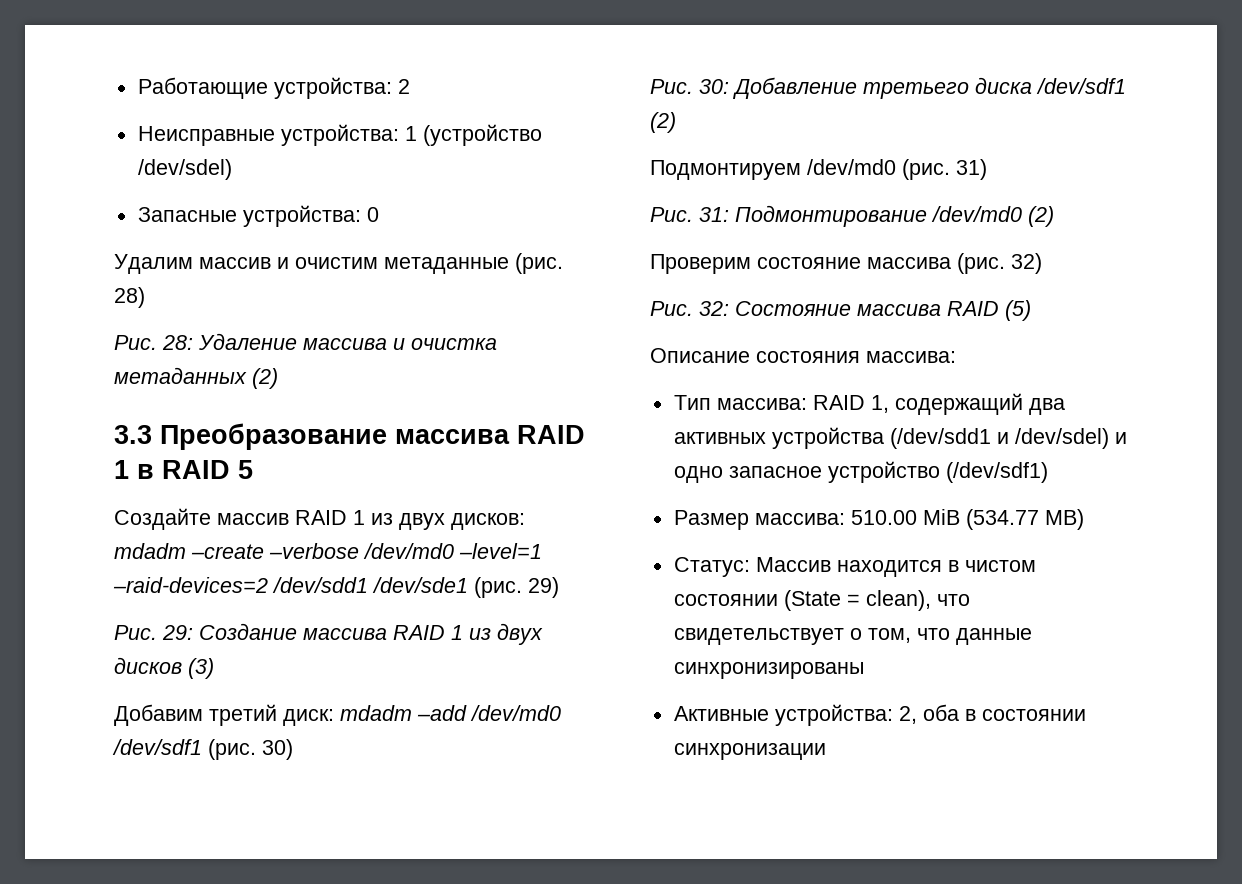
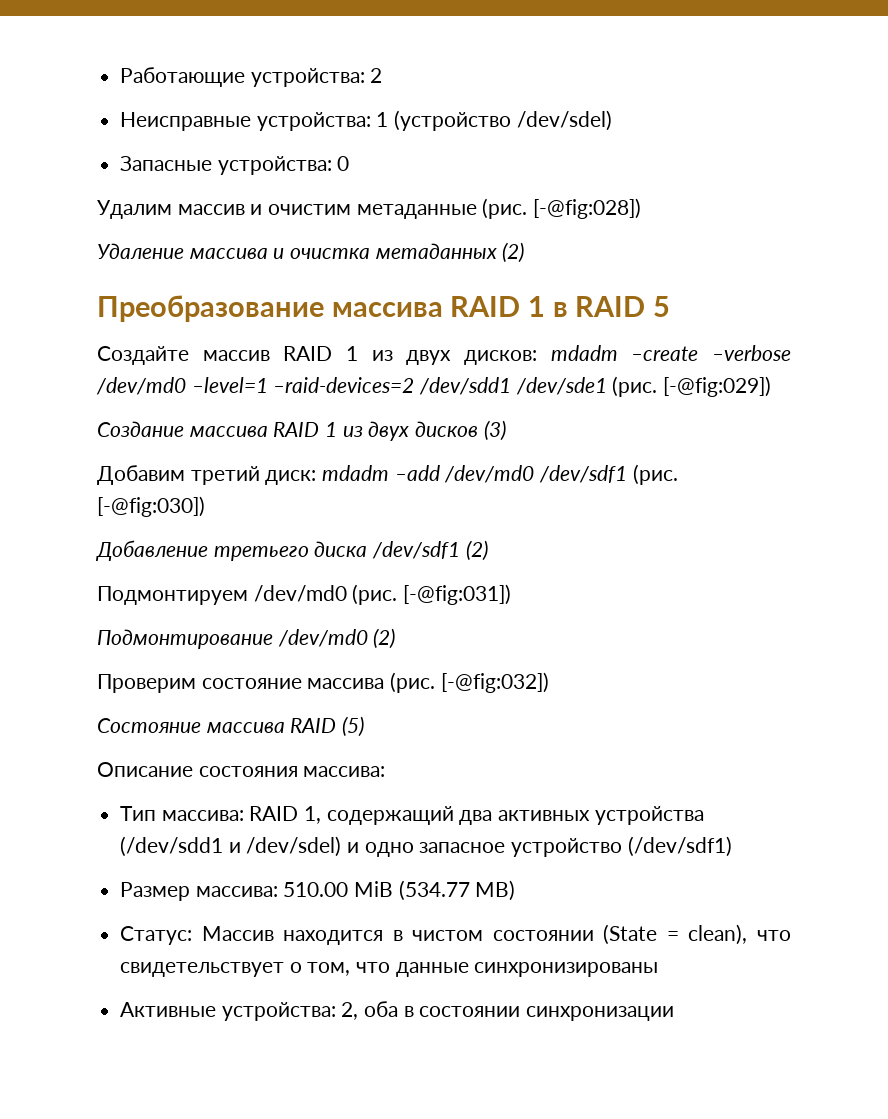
[114,287,145,308] [114,335,193,350] 28) // Рис. 28: -> [533,198,642,219] [-@fig:028]) //
[114,425,152,444] 3.3 -> (525, 252) none
[528,577,559,598] [114,625,193,640] 29) // Рис. 29: -> [663,376,772,397] [-@fig:029]) //
[262,739,293,760] [650,79,729,94] 30) // Рис. 30: -> [97,496,205,517] [-@fig:030]) //
[956,159,987,180] [650,207,729,222] 31) // Рис. 31: -> [403,584,512,605] [-@fig:031]) //
[1011,253,1042,274] [650,301,729,316] 32) // Рис. 32: -> [440,672,549,693] [-@fig:032]) //

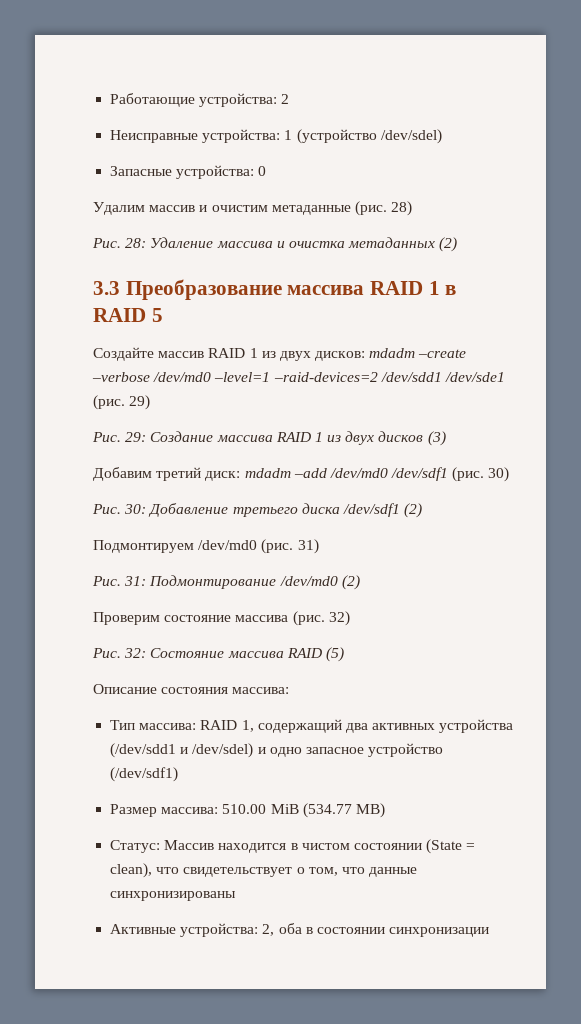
[533,198,642,219] [-@fig:028]) // -> [391,201,413,216] [92,238,147,248] 28) // Рис. 28:
(525, 252) none -> [93,281,120,295] 3.3
[663,376,772,397] [-@fig:029]) // -> [129,395,151,410] [92,432,147,442] 29) // Рис. 29:
[97,496,205,517] [-@fig:030]) // -> [488,467,510,482] [92,504,147,514] 30) // Рис. 30:
[403,584,512,605] [-@fig:031]) // -> [297,539,319,554] [92,576,147,586] 31) // Рис. 31:
[440,672,549,693] [-@fig:032]) // -> [328,611,350,626] [92,648,147,658] 32) // Рис. 32:

